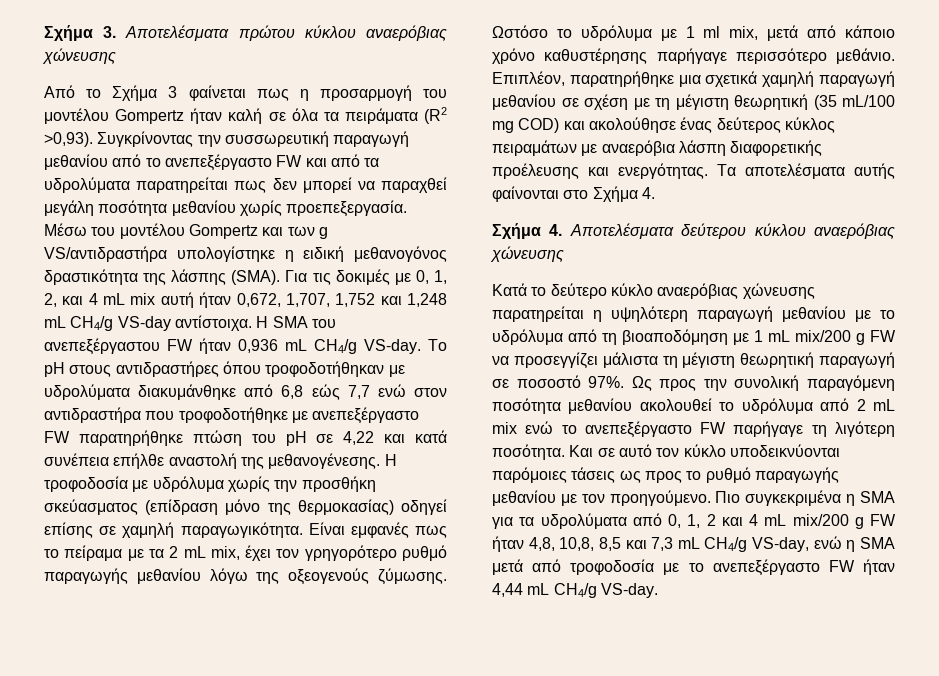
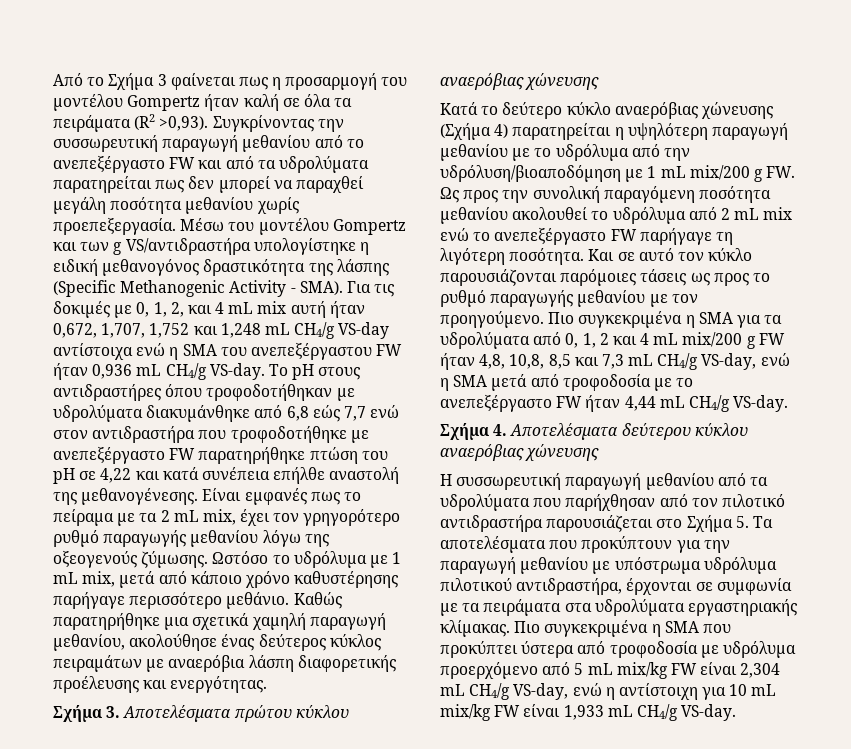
[44,25,447,41] [42,48,116,64] Σχήμα 3. Αποτελέσματα πρώτου κύκλου αναερόβιας χώνευσης // -> (53, 79) none
[231,270,281,285] (SMA). -> [53,280,343,297] (Specific Methanogenic Activity - SMA).
[174,315,269,331] αντίστοιχα. Η -> [53,343,179,360] αντίστοιχα ενώ η
[384,454,397,466] [44,476,376,492] [44,499,448,515] [44,522,303,538] Η τροφοδοσία με υδρόλυμα χωρίς την προσθήκη σκεύασματος (επίδραση μόνο της θερμοκασίας) οδηγεί επίσης σε χαμηλή παραγωγικότητα. -> (199, 496) none
[703,26,721,38] ml -> [53,572,78,584] mL
[492,71,565,86] Επιπλέον, -> [293,592,342,609] Καθώς
[492,94,895,110] [492,118,585,133] μεθανίου σε σχέση με τη μέγιστη θεωρητική (35 mL/100 mg COD) και -> [53,634,125,651] μεθανίου,
[717,163,895,179] [492,186,655,202] [492,223,747,239] Τα αποτελέσματα αυτής φαίνονται στο Σχήμα 4. // Σχήμα 4. Αποτελέσματα δεύτερου -> [53,705,292,722] // Σχήμα 3. Αποτελέσματα πρώτου
(815, 291) none -> [440,123,509,140] (Σχήμα 4)
[602,329,728,345] τη βιοαποδόμηση -> [663,148,690,161] [440,165,621,182] την υδρόλυση/βιοαποδόμηση
[870,330,896,342] [492,352,895,369] [492,375,625,388] FW να προσεγγίζει μάλιστα τη μέγιστη θεωρητική παραγωγή σε ποσοστό 97%. -> [766,166,796,178] FW.
[729,444,840,457] υποδεικνύονται -> [440,269,557,286] παρουσιάζονται
(658, 590) none -> [440,423,748,440] [440,444,600,461] [440,473,768,490] [440,494,785,511] [440,515,773,532] [440,536,730,553] [440,557,777,574] [440,578,792,595] [440,599,797,616] [440,620,731,637] [440,641,796,658] [440,662,781,679] [440,683,777,700] [440,704,737,721] // Σχήμα 4. Αποτελέσματα δεύτερου κύκλου αναερόβιας χώνευσης // Η συσσωρευτική παραγωγή μεθανίου από τα υδρολύματα που παρήχθησαν από τον πιλοτικό αντιδραστήρα παρουσιάζεται στο Σχήμα 5. Τα αποτελέσματα που προκύπτουν για την παραγωγή μεθανίου με υπόστρωμα υδρόλυμα πιλοτικού αντιδραστήρα, έρχονται σε συμφωνία με τα πειράματα στα υδρολύματα εργαστηριακής κλίμακας. Πιο συγκεκριμένα η SMA που προκύπτει ύστερα από τροφοδοσία με υδρόλυμα προερχόμενο από 5 mL mix/kg FW είναι 2,304 mL CH4/g VS-day, ενώ η αντίστοιχη για 10 mL mix/kg FW είναι 1,933 mL CH4/g VS-day.

